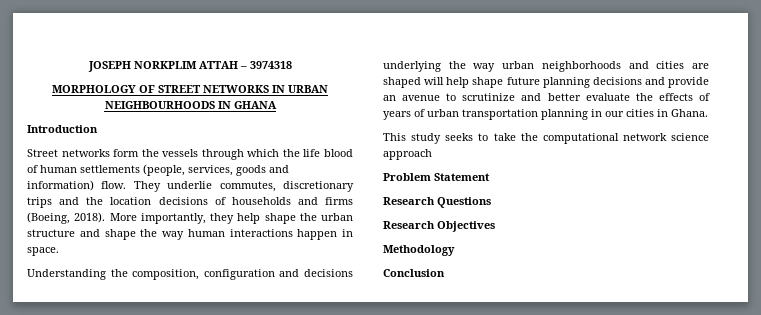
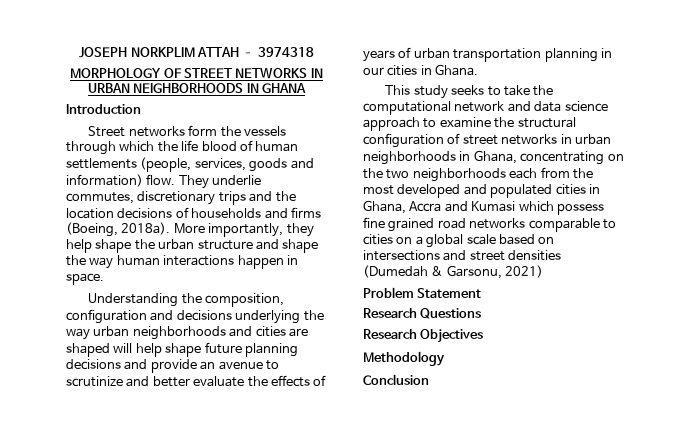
[104,101,215,109] NEIGHBOURHOODS -> [133,83,244,93] NEIGHBORHOODS
[74,212,106,223] 2018). -> [121,222,171,235] 2018a).
(667, 137) none -> [507,101,562,112] and data
(432, 154) none -> [423,117,576,128] [363,133,611,148] [363,150,624,165] [363,167,593,182] [363,184,600,198] [363,200,604,215] [363,217,616,232] [363,234,555,248] [363,250,562,261] [363,265,544,279] to examine the structural configuration of street networks in urban neighborhoods in Ghana, concentrating on the two neighborhoods each from the most developed and populated cities in Ghana, Accra and Kumasi which possess fine grained road networks comparable to cities on a global scale based on intersections and street densities (Dumedah & Garsonu, 2021)

